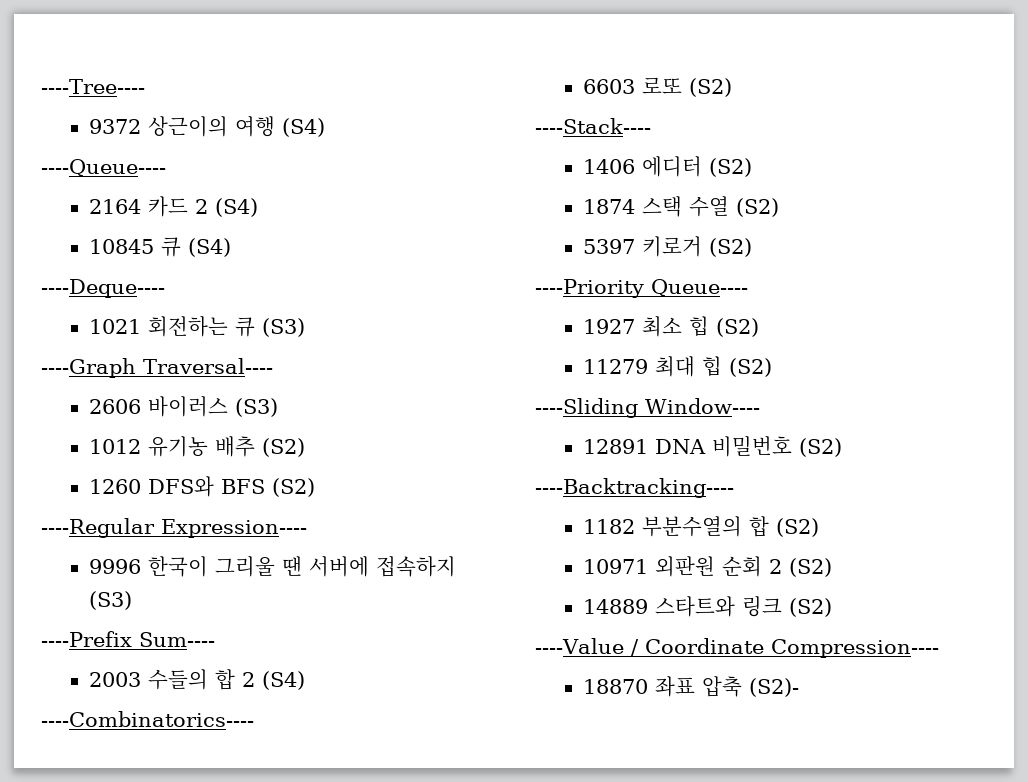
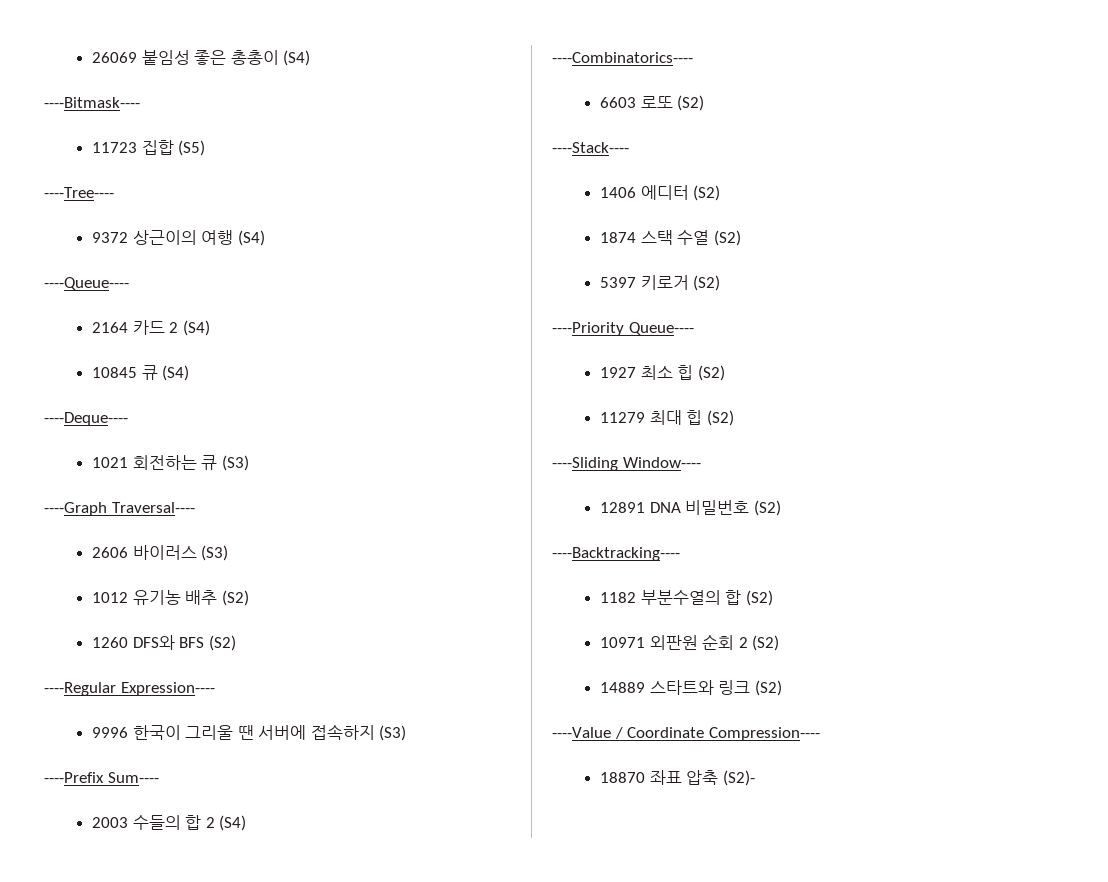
(41, 86) none -> [91,50,311,66] [44,97,140,108] [91,140,206,156] 26069 붙임성 좋은 총총이 (S4) // ----Bitmask---- // 11723 집합 (S5) //

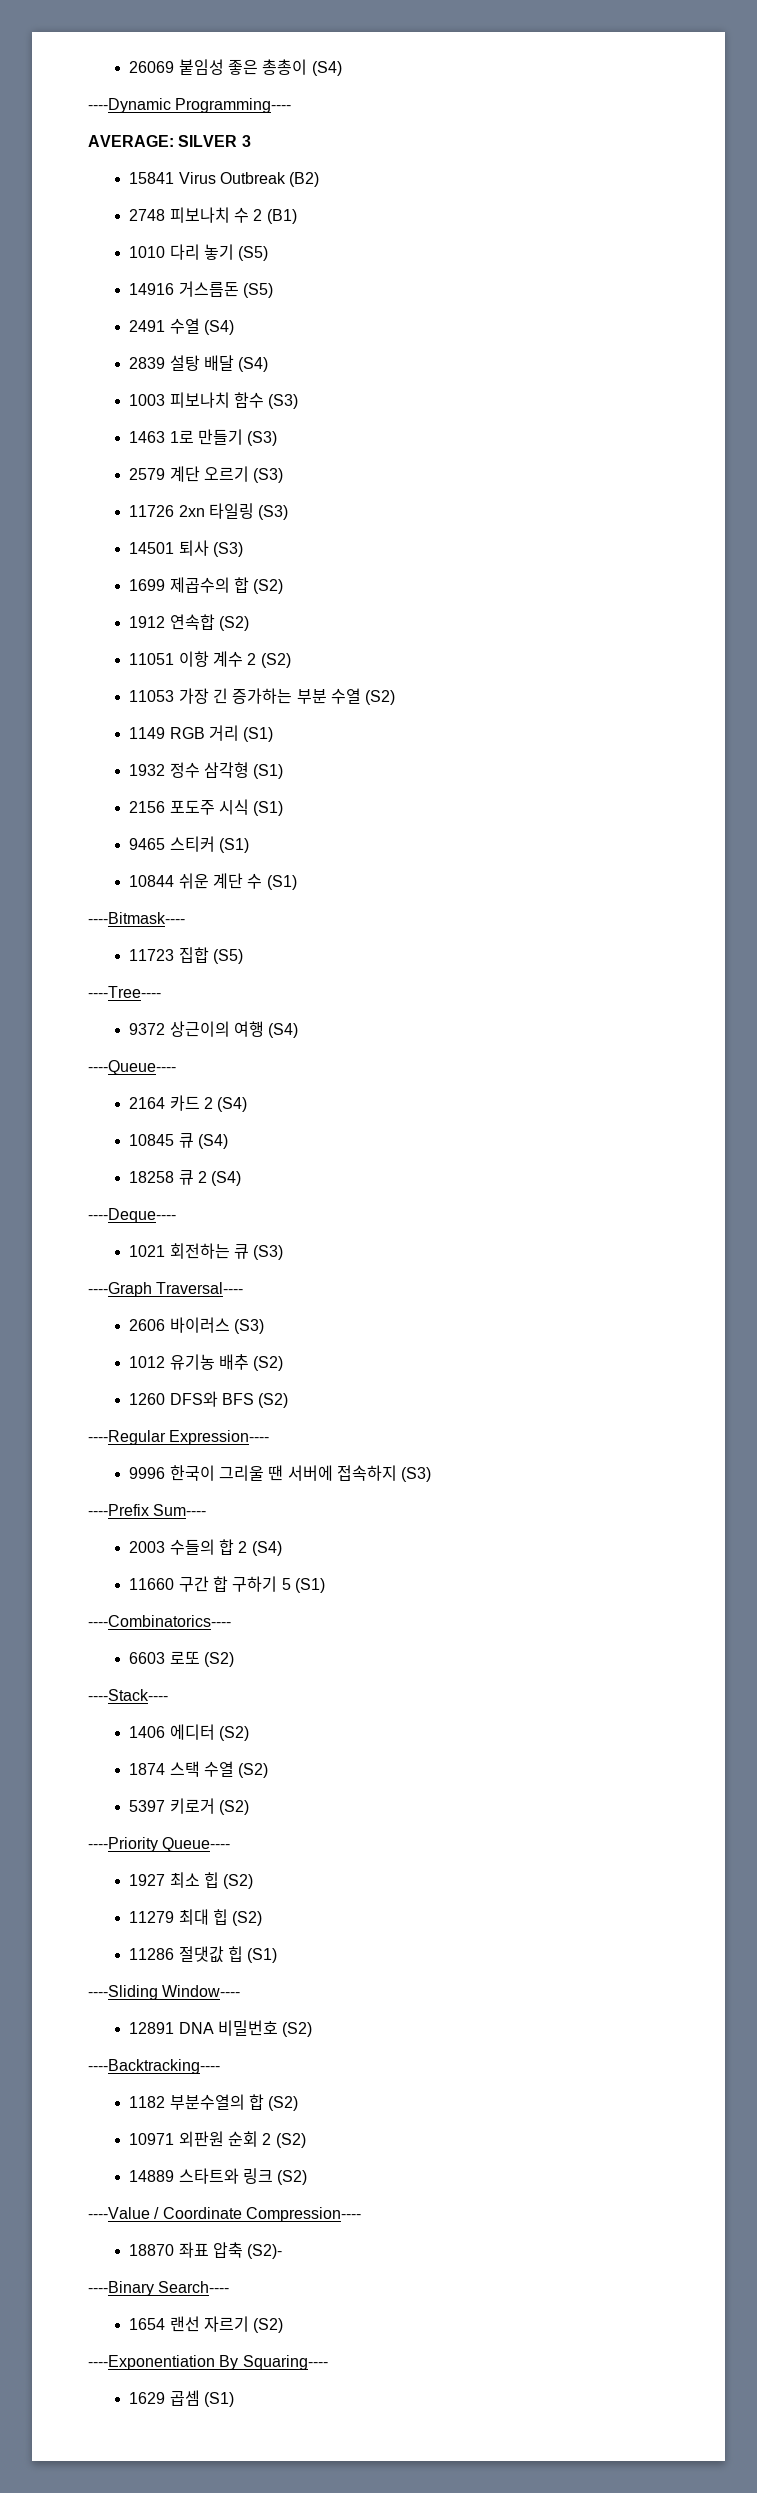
(311, 58) none -> [88,98,292,113] [88,135,251,147] [129,172,320,187] [129,207,297,224] [129,244,269,261] [129,281,274,298] [129,318,235,335] [129,355,269,372] [129,392,299,409] [129,429,278,446] [129,466,284,483] [129,503,289,520] [129,540,244,557] [129,577,284,594] [129,614,250,631] [129,651,291,668] [129,688,396,705] [129,725,274,742] [129,762,284,779] [129,799,284,816] [129,836,250,853] [129,873,297,890] // ----Dynamic Programming---- // AVERAGE: SILVER 3 // 15841 Virus Outbreak (B2) // 2748 피보나치 수 2 (B1) // 1010 다리 놓기 (S5) // 14916 거스름돈 (S5) // 2491 수열 (S4) // 2839 설탕 배달 (S4) // 1003 피보나치 함수 (S3) // 1463 1로 만들기 (S3) // 2579 계단 오르기 (S3) // 11726 2xn 타일링 (S3) // 14501 퇴사 (S3) // 1699 제곱수의 합 (S2) // 1912 연속합 (S2) // 11051 이항 계수 2 (S2) // 11053 가장 긴 증가하는 부분 수열 (S2) // 1149 RGB 거리 (S1) // 1932 정수 삼각형 (S1) // 2156 포도주 시식 (S1) // 9465 스티커 (S1) // 10844 쉬운 계단 수 (S1)
(190, 373) none -> [129,1170,242,1186] // 18258 큐 2 (S4)
(247, 823) none -> [129,1576,325,1593] // 11660 구간 합 구하기 5 (S1)
(734, 418) none -> [129,1946,278,1963] // 11286 절댓값 힙 (S1)
(755, 778) none -> [88,2281,230,2296] [129,2316,284,2333] [88,2355,328,2370] [129,2390,235,2407] // ----Binary Search---- // 1654 랜선 자르기 (S2) // ----Exponentiation By Squaring---- // 1629 곱셈 (S1)

